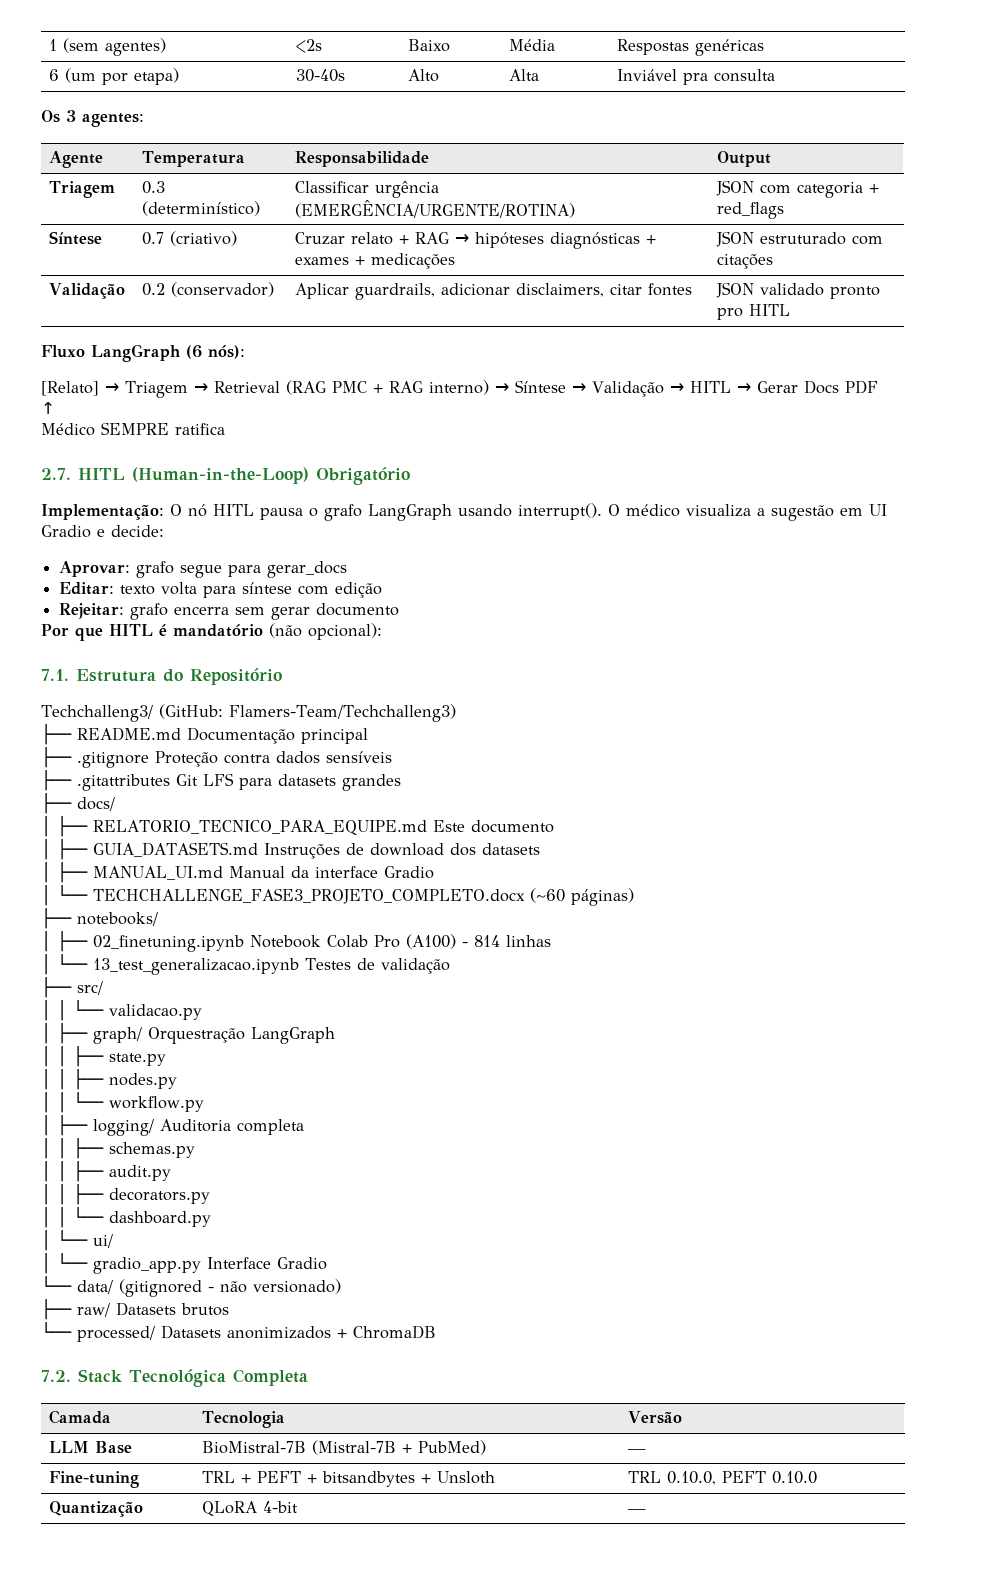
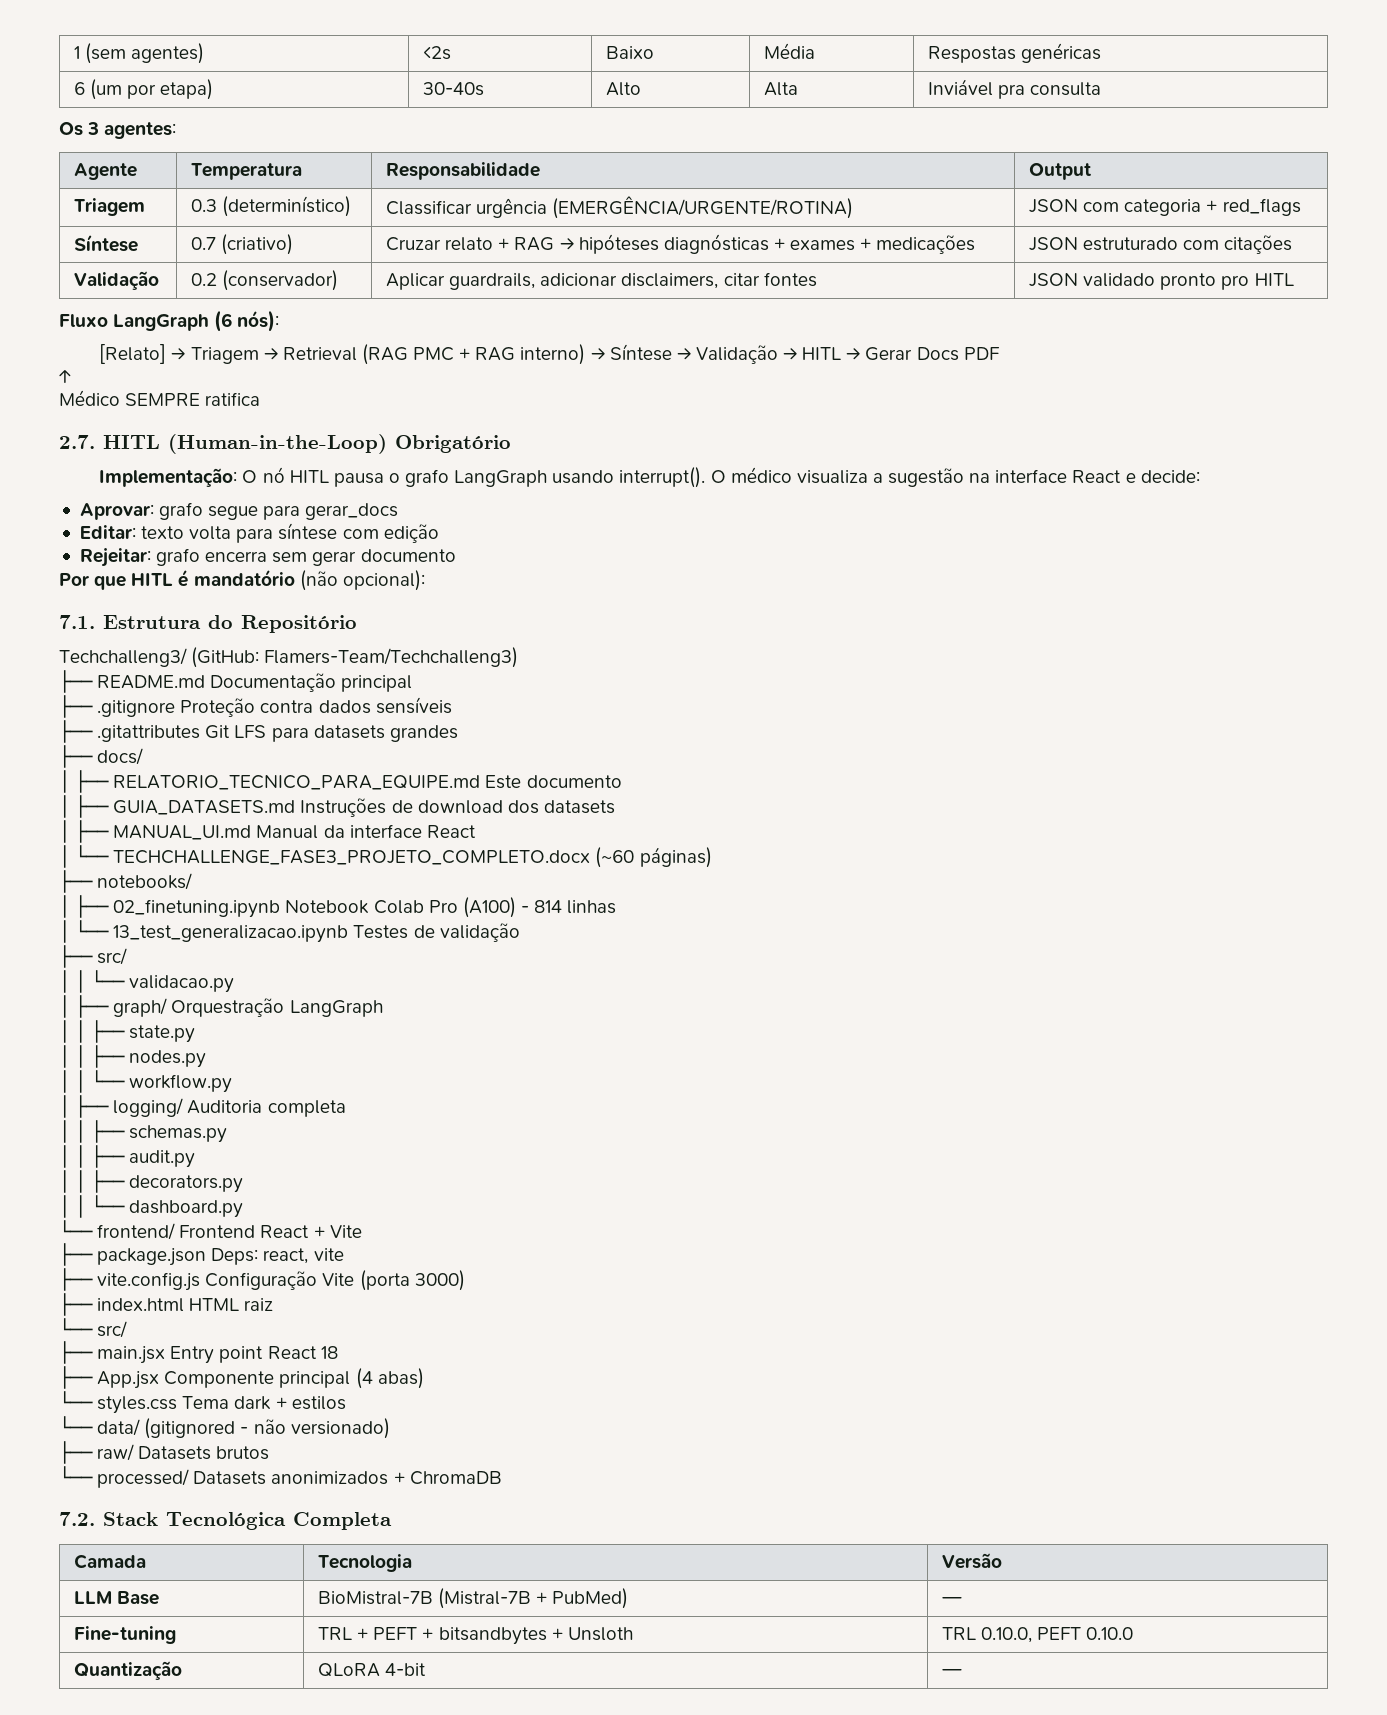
[840,504,887,516] [41,525,91,538] em UI Gradio -> [969,469,1122,483] na interface React
[384,866,434,879] Gradio -> [426,825,476,838] React
[41,1230,113,1251] [41,1253,327,1274] │ └── ui/ // │ └── gradio_app.py Interface Gradio -> [59,1220,362,1240] [59,1243,344,1266] [59,1268,465,1291] [59,1293,274,1316] [59,1318,128,1338] [59,1341,338,1364] [59,1366,424,1389] [59,1391,346,1414] └── frontend/ Frontend React + Vite // ├── package.json Deps: react, vite // ├── vite.config.js Configuração Vite (porta 3000) // ├── index.html HTML raiz // └── src/ // ├── main.jsx Entry point React 18 // ├── App.jsx Componente principal (4 abas) // └── styles.css Tema dark + estilos

